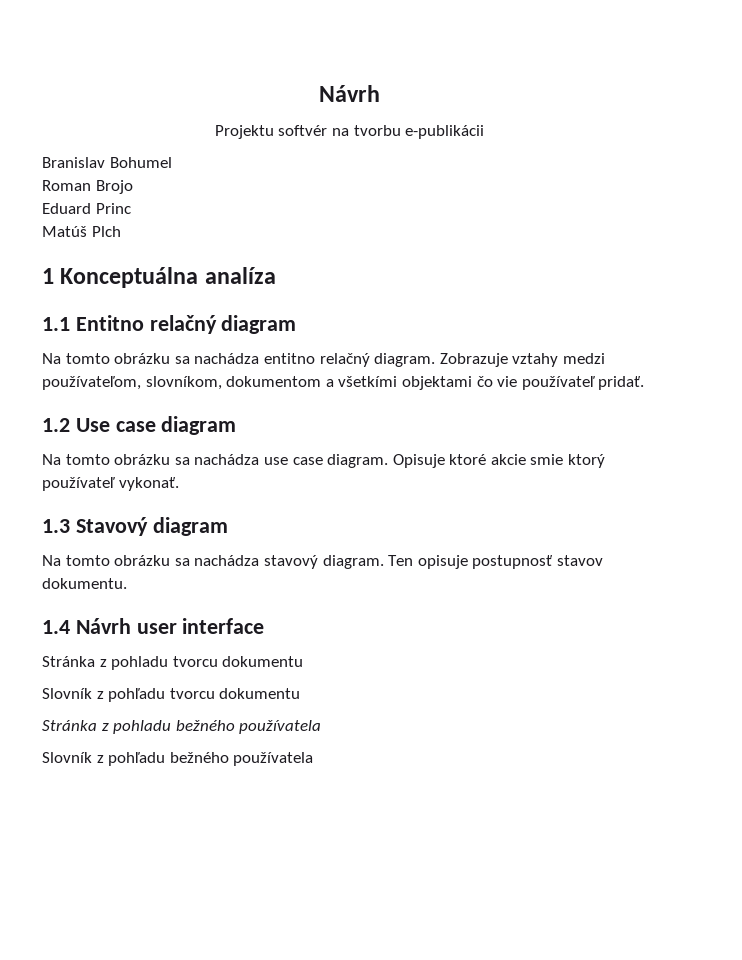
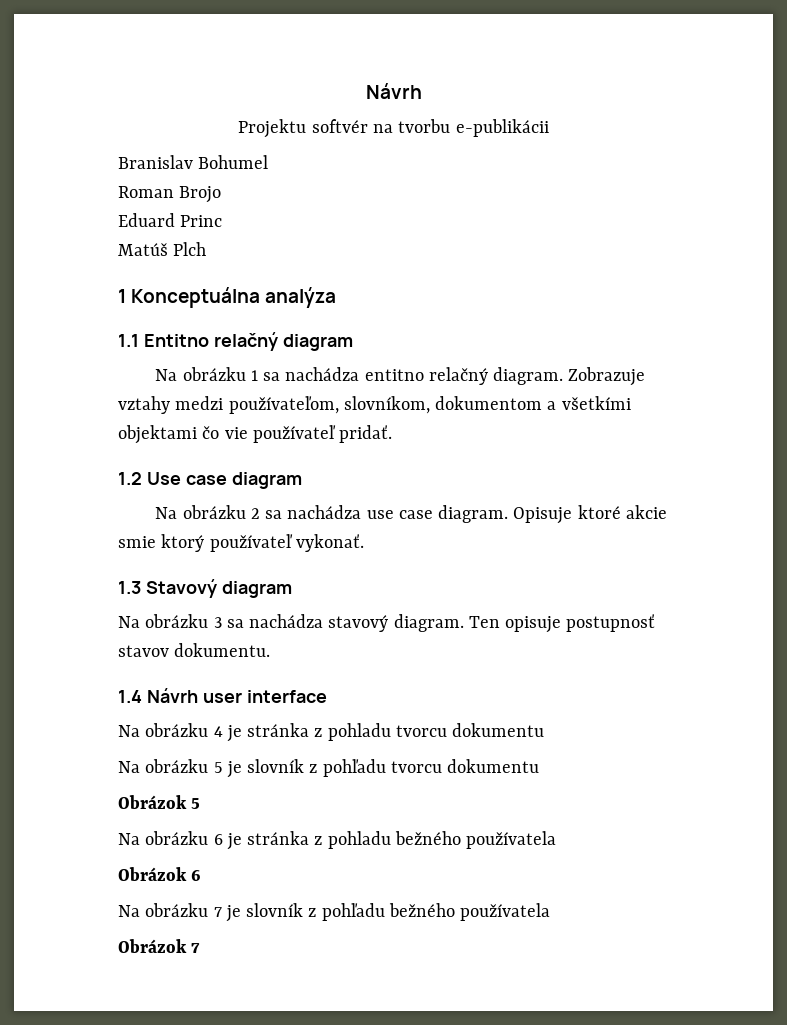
[204,267,276,284] analíza -> [265,287,337,308] analýza
[65,353,171,364] tomto obrázku -> [182,367,258,381] obrázku 1
[65,454,171,465] tomto obrázku -> [182,505,260,519] obrázku 2
[65,555,171,566] tomto obrázku -> [145,614,222,628] obrázku 3
[42,656,95,667] Stránka -> [118,723,310,742] Na obrázku 4 je stránka
[42,688,92,699] Slovník -> [118,759,305,778] Na obrázku 5 je slovník
[42,720,322,734] [42,752,92,763] Stránka z pohladu bežného používatela // Slovník -> [118,795,201,809] [118,831,557,850] [118,867,202,881] [118,903,304,922] Obrázok 5 // Na obrázku 6 je stránka z pohladu bežného používatela // Obrázok 6 // Na obrázku 7 je slovník
(314, 759) none -> [118,939,201,953] // Obrázok 7

